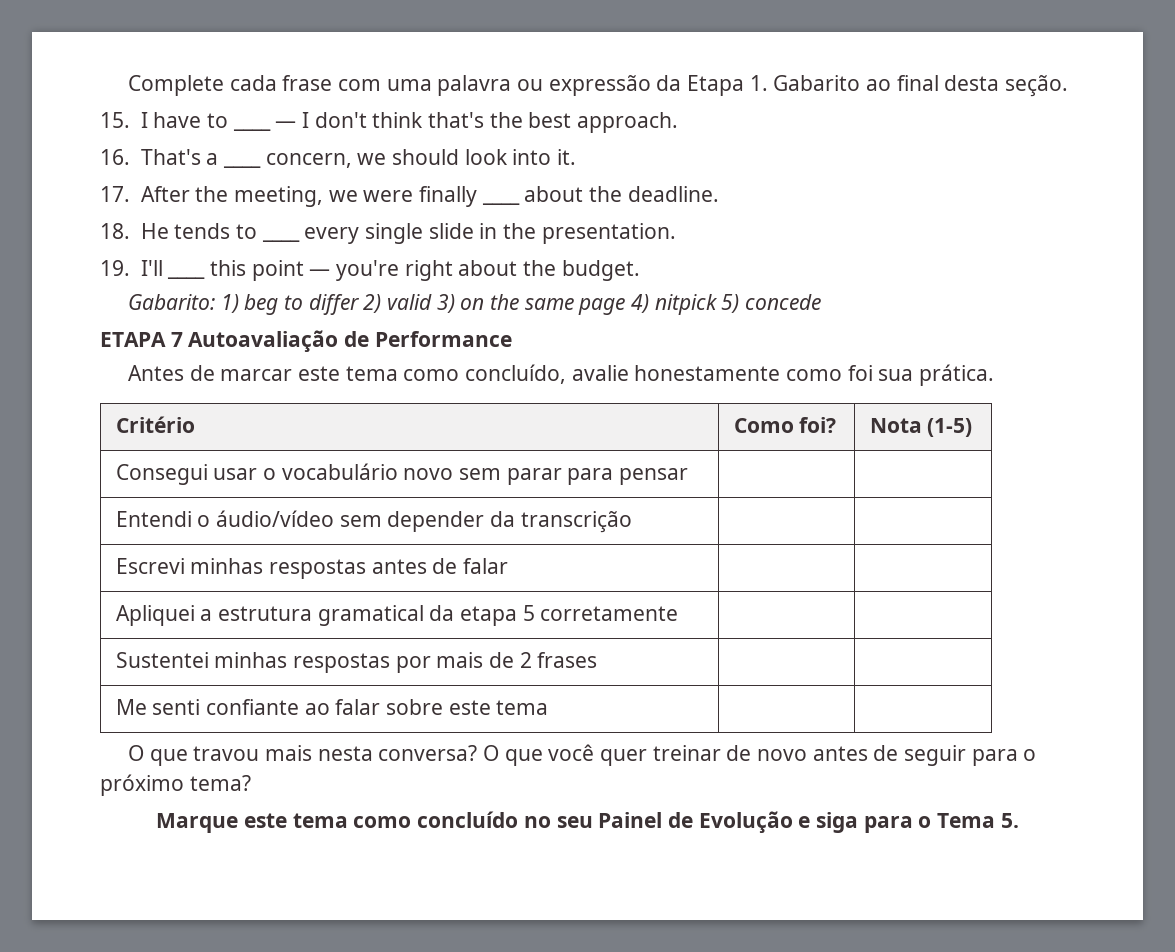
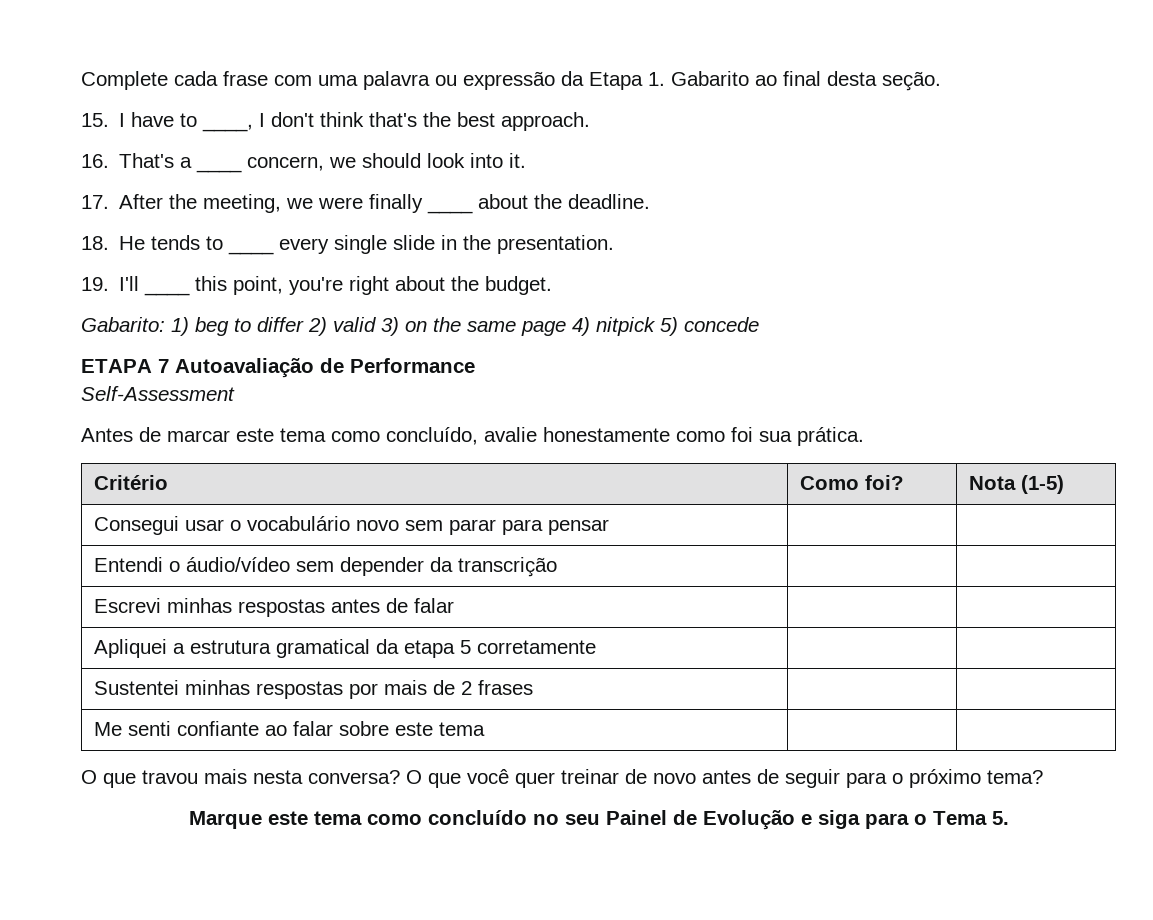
[232,128,271,131] [275,121,297,128] ____ — -> [202,124,254,132] ____,
[251,260,331,281] point — -> [233,276,284,295] point,
(512, 339) none -> [81,386,235,401] // Self-Assessment

